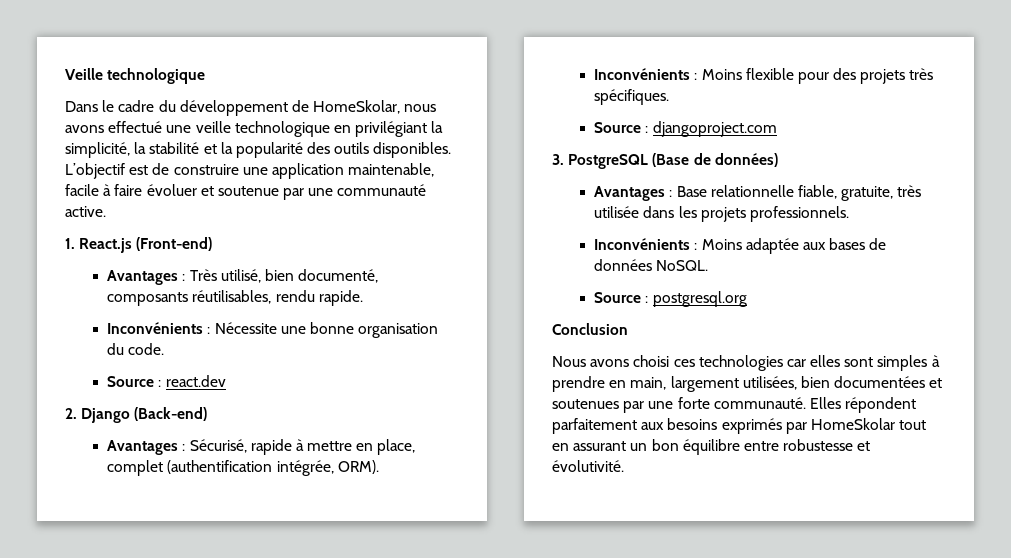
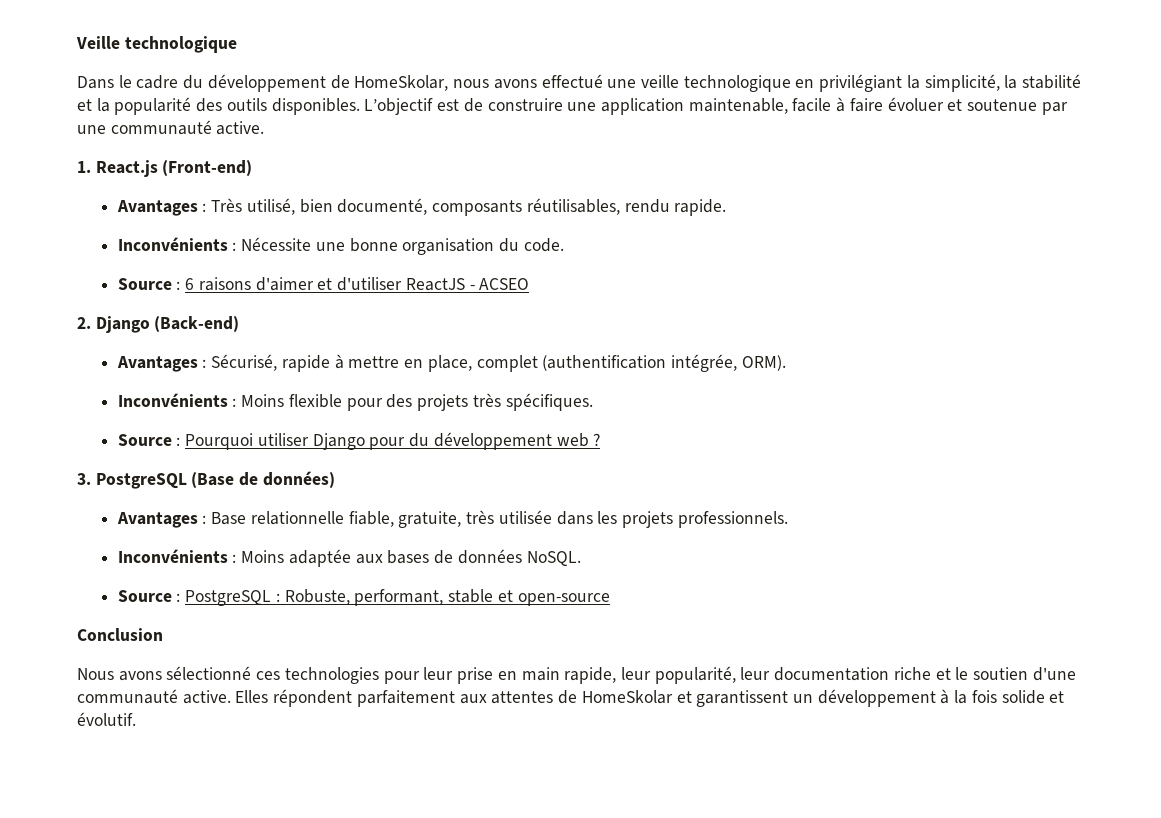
[165,375,226,387] react.dev -> [185,277,530,291] 6 raisons d'aimer et d'utiliser ReactJS - ACSEO
[652,121,777,137] djangoproject.com -> [185,432,601,450] Pourquoi utiliser Django pour du développement web ?
[652,291,747,307] postgresql.org -> [185,589,610,606] PostgreSQL : Robuste, performant, stable et open-source
[633,355,670,367] choisi -> [166,666,252,680] sélectionné
[786,355,940,371] [552,376,943,392] [552,397,917,413] [552,418,927,434] [552,439,871,455] [552,460,624,472] car elles sont simples à prendre en main, largement utilisées, bien documentées et soutenues par une forte communauté. Elles répondent parfaitement aux besoins exprimés par HomeSkolar tout en assurant un bon équilibre entre robustesse et évolutivité. -> [383,666,1076,684] [77,689,1065,707] [77,712,136,726] pour leur prise en main rapide, leur popularité, leur documentation riche et le soutien d'une communauté active. Elles répondent parfaitement aux attentes de HomeSkolar et garantissent un développement à la fois solide et évolutif.

